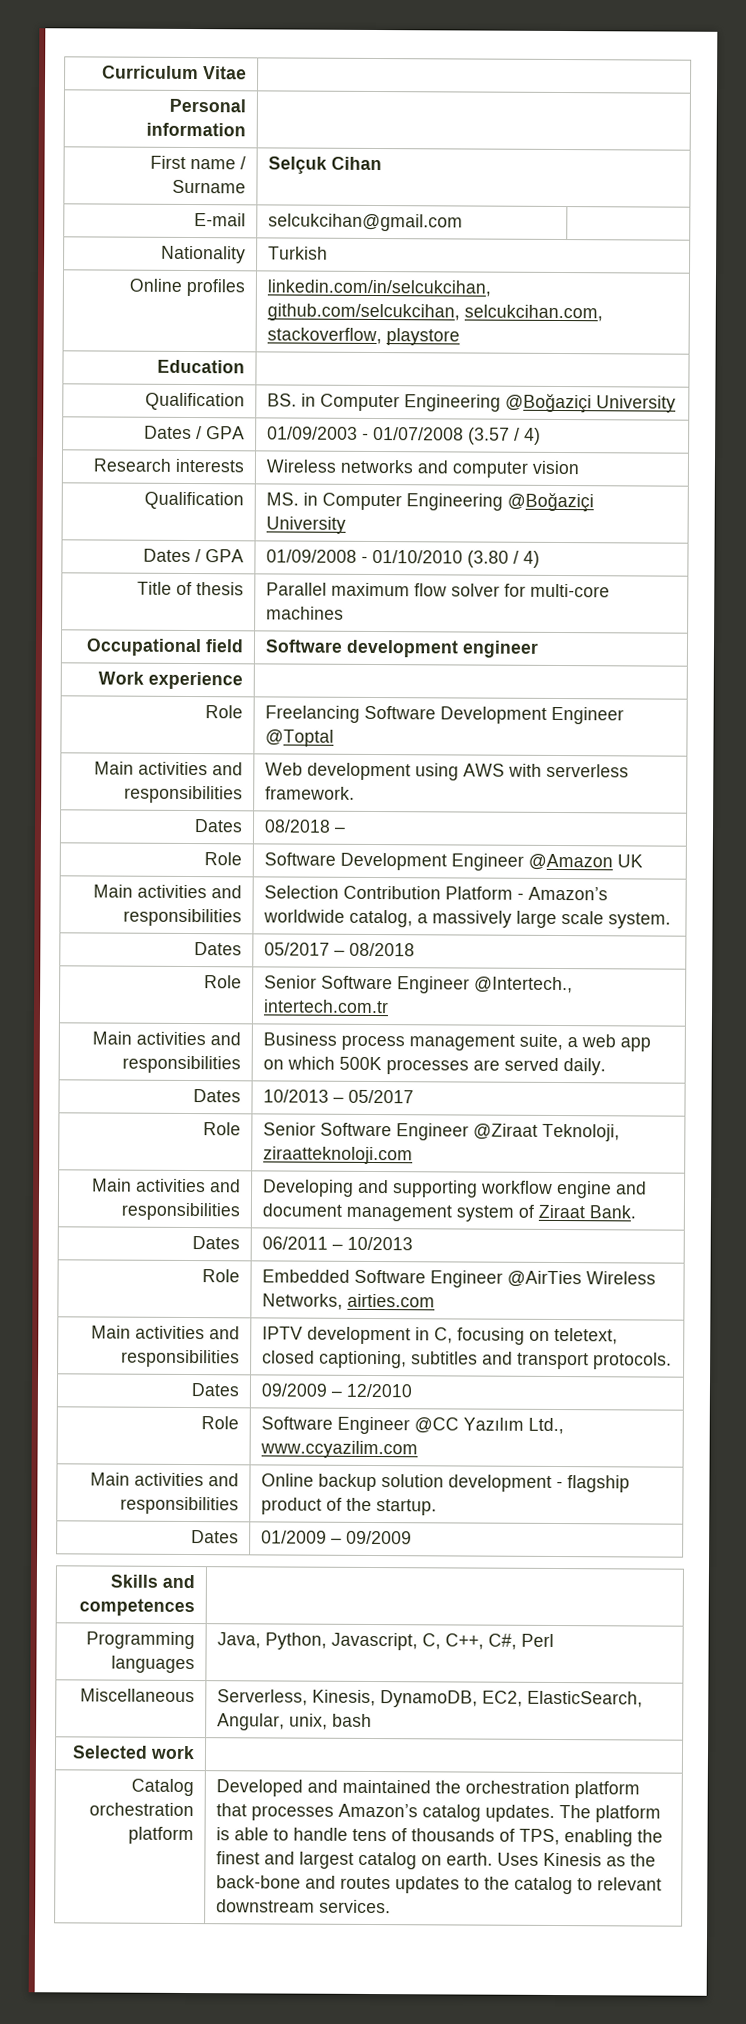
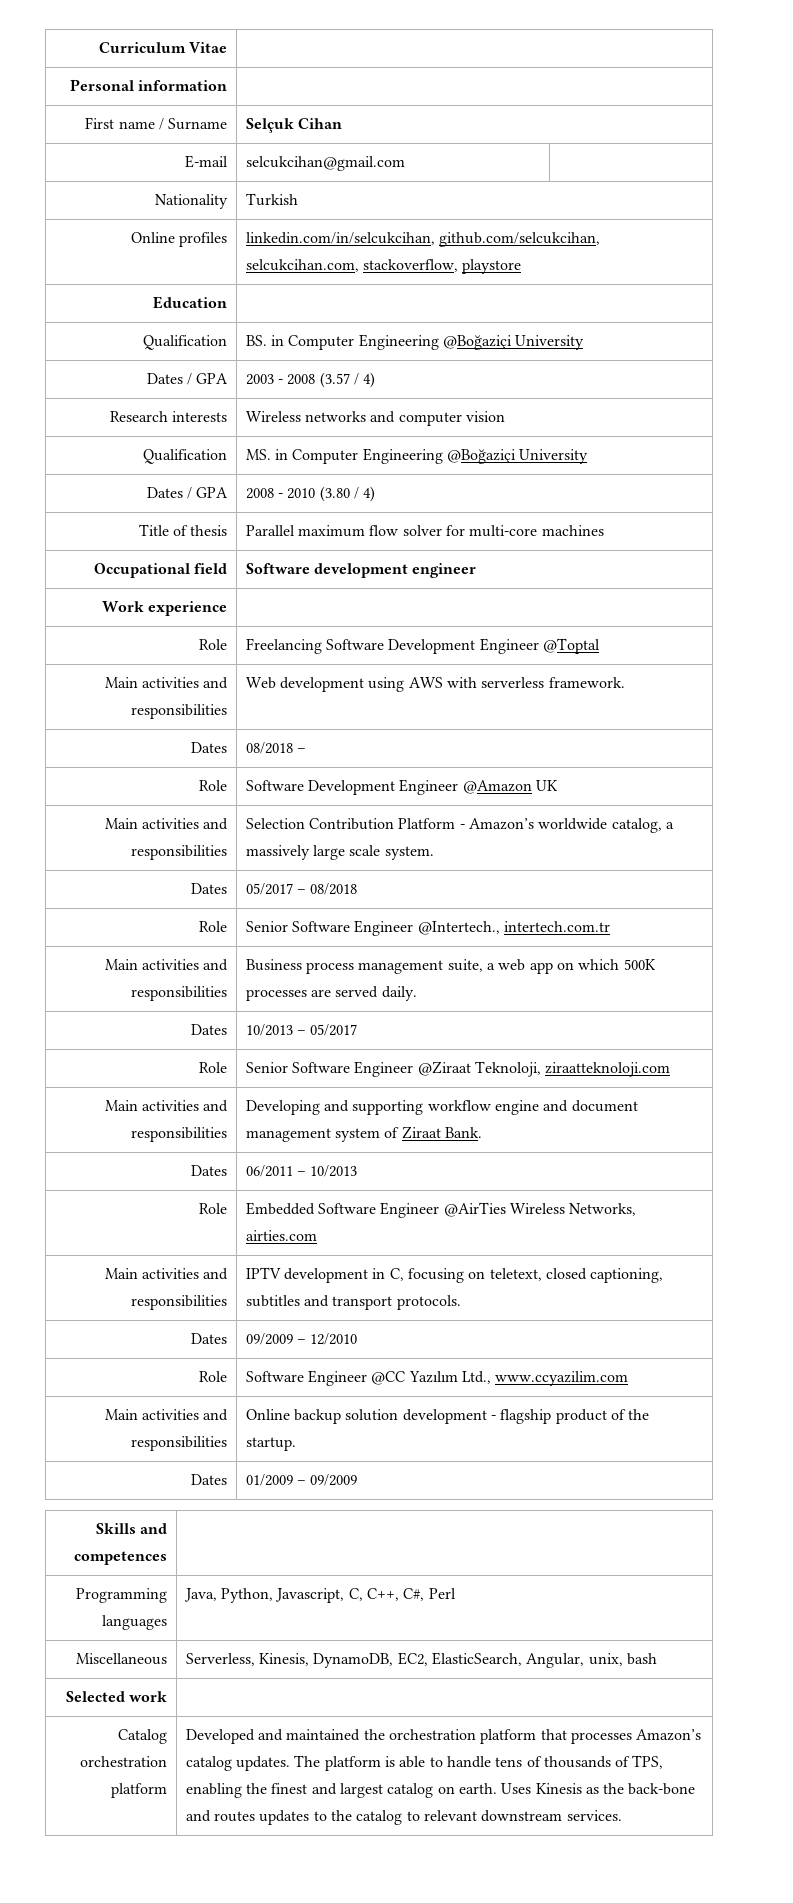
[266,426,464,441] 01/09/2003 - 01/07/2008 -> [245,374,316,385] 2003 - 2008
[265,549,463,564] 01/09/2008 - 01/10/2010 -> [245,488,316,499] 2008 - 2010

